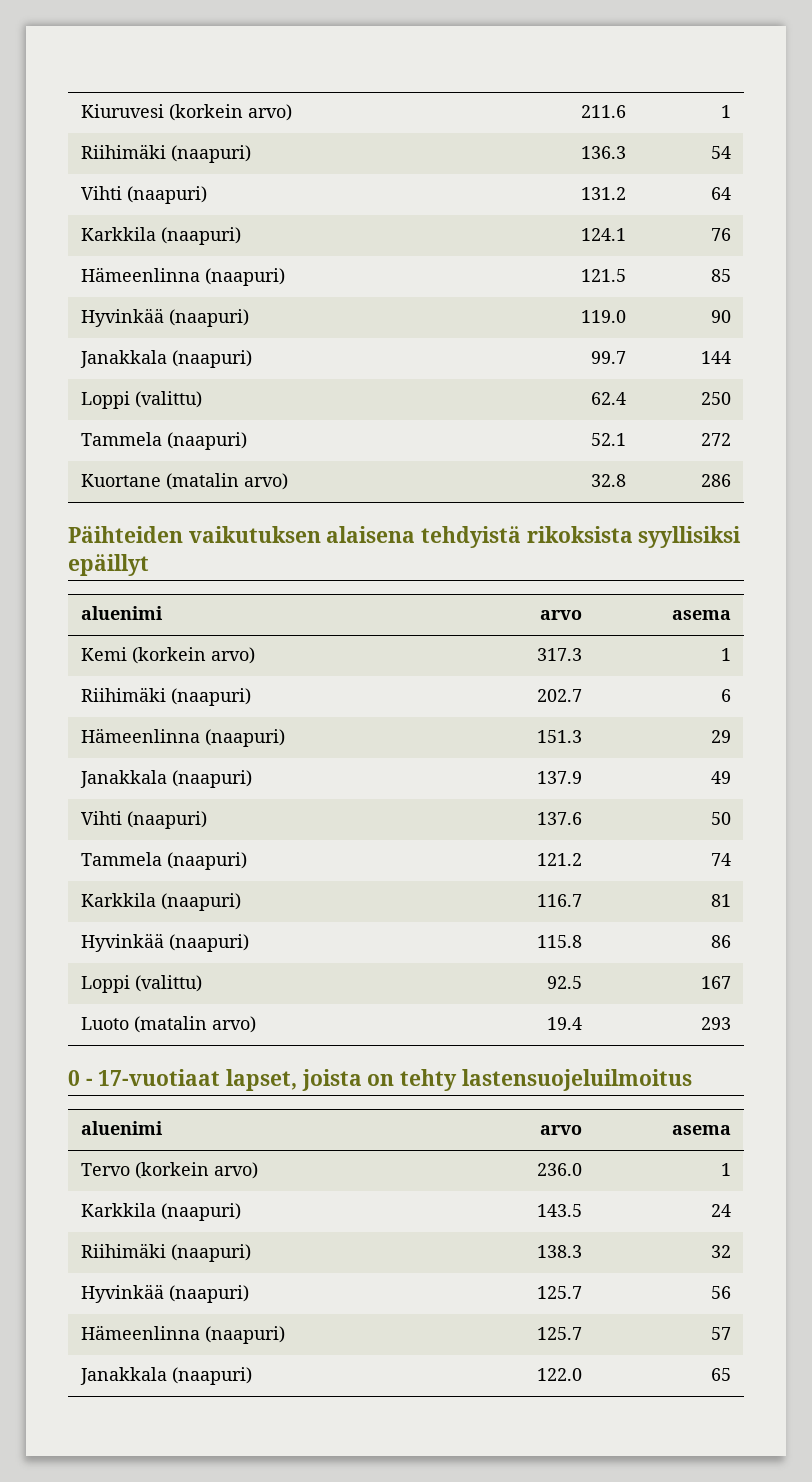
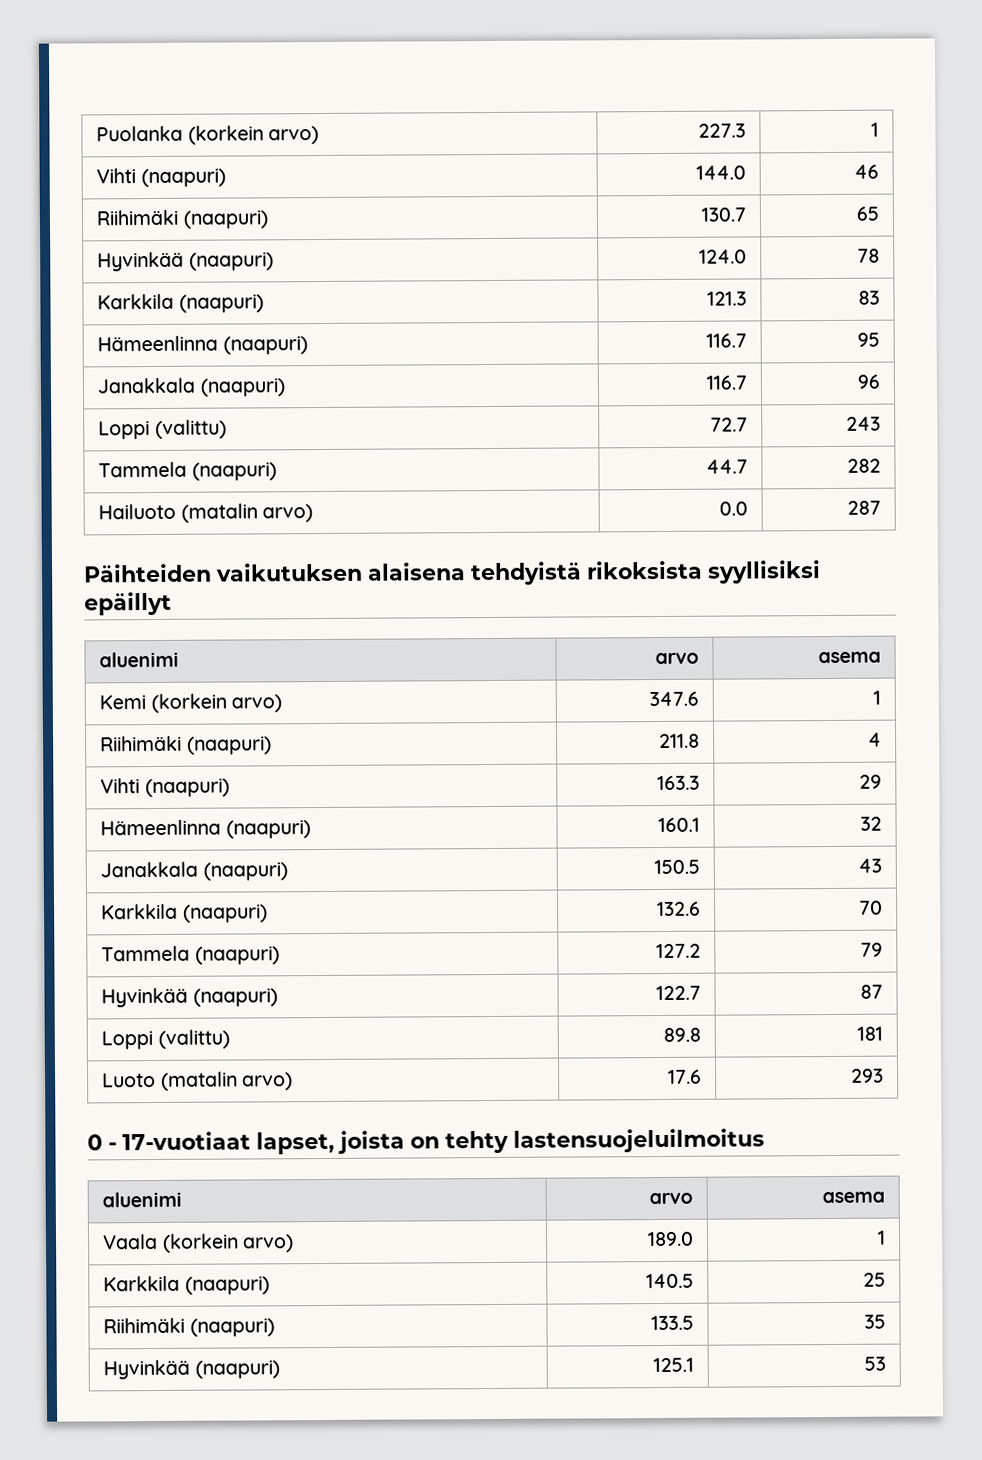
[81,104,293,121] [580,105,626,118] [720,105,731,118] [81,144,252,163] [580,146,626,159] [710,146,731,159] [81,186,208,204] [580,187,626,200] [710,187,731,200] [81,227,242,245] [580,228,626,241] [710,228,731,241] [81,267,286,286] [580,269,626,282] [710,269,731,282] [81,308,250,327] [580,310,626,323] [710,310,731,323] [80,350,253,368] [590,351,626,364] [700,351,731,364] [81,391,203,409] [590,392,626,405] [700,392,731,405] [81,432,248,450] [590,433,626,446] [700,433,731,446] [81,473,289,490] [590,474,626,487] [700,474,731,487] Kiuruvesi (korkein arvo) | 211.6 | 1 // Riihimäki (naapuri) | 136.3 | 54 // Vihti (naapuri) | 131.2 | 64 // Karkkila (naapuri) | 124.1 | 76 // Hämeenlinna (naapuri) | 121.5 | 85 // Hyvinkää (naapuri) | 119.0 | 90 // Janakkala (naapuri) | 99.7 | 144 // Loppi (valittu) | 62.4 | 250 // Tammela (naapuri) | 52.1 | 272 // Kuortane (matalin arvo) | 32.8 | 286 -> [96,125,320,145] [697,123,746,138] [870,122,879,137] [96,168,226,188] [695,165,746,180] [853,164,879,179] [96,209,269,229] [700,207,746,222] [855,206,879,221] [97,251,274,272] [698,249,747,264] [856,248,880,263] [97,293,264,313] [706,291,747,306] [857,290,880,305] [97,335,308,355] [705,333,747,348] [856,332,880,347] [97,377,286,397] [705,375,747,390] [856,374,880,389] [98,419,227,440] [709,417,748,432] [845,416,881,431] [98,461,277,481] [705,459,748,474] [846,458,881,473] [98,503,314,523] [718,501,748,516] [846,500,881,515] Puolanka (korkein arvo) | 227.3 | 1 // Vihti (naapuri) | 144.0 | 46 // Riihimäki (naapuri) | 130.7 | 65 // Hyvinkää (naapuri) | 124.0 | 78 // Karkkila (naapuri) | 121.3 | 83 // Hämeenlinna (naapuri) | 116.7 | 95 // Janakkala (naapuri) | 116.7 | 96 // Loppi (valittu) | 72.7 | 243 // Tammela (naapuri) | 44.7 | 282 // Hailuoto (matalin arvo) | 0.0 | 287
[536,648,582,661] [720,648,731,661] [81,687,252,706] [536,689,582,702] [720,689,731,702] [81,728,286,747] [536,730,582,743] [710,730,731,743] [80,770,253,788] [536,771,582,784] [710,771,731,784] [81,811,208,829] [536,812,582,825] [710,812,731,825] [81,852,248,870] [536,853,582,866] [710,853,731,866] [81,893,242,911] [536,894,582,907] [710,894,731,907] [81,933,250,952] [536,935,582,948] [710,935,731,948] [81,975,203,993] [546,976,582,989] [700,976,731,989] 317.3 | 1 // Riihimäki (naapuri) | 202.7 | 6 // Hämeenlinna (naapuri) | 151.3 | 29 // Janakkala (naapuri) | 137.9 | 49 // Vihti (naapuri) | 137.6 | 50 // Tammela (naapuri) | 121.2 | 74 // Karkkila (naapuri) | 116.7 | 81 // Hyvinkää (naapuri) | 115.8 | 86 // Loppi (valittu) | 92.5 | 167 -> [648,691,699,707] [872,690,881,705] [100,735,272,755] [658,733,700,749] [867,732,882,747] [100,778,230,798] [656,775,700,791] [858,774,882,789] [100,819,311,839] [657,817,700,833] [859,816,882,831] [100,861,288,881] [653,859,700,875] [857,858,882,873] [101,903,268,923] [656,901,701,917] [858,900,883,915] [101,945,280,965] [655,943,701,959] [859,942,883,957] [101,987,278,1008] [655,985,701,1001] [859,984,883,999] [101,1029,230,1050] [662,1027,701,1042] [856,1026,883,1041] 347.6 | 1 // Riihimäki (naapuri) | 211.8 | 4 // Vihti (naapuri) | 163.3 | 29 // Hämeenlinna (naapuri) | 160.1 | 32 // Janakkala (naapuri) | 150.5 | 43 // Karkkila (naapuri) | 132.6 | 70 // Tammela (naapuri) | 127.2 | 79 // Hyvinkää (naapuri) | 122.7 | 87 // Loppi (valittu) | 89.8 | 181
[546,1017,582,1030] 19.4 -> [667,1069,702,1084] 17.6
[81,1162,259,1179] [536,1163,582,1176] Tervo (korkein arvo) | 236.0 -> [102,1233,295,1253] [646,1231,694,1247] Vaala (korkein arvo) | 189.0
[536,1204,582,1217] [710,1204,731,1217] [81,1243,252,1262] [536,1245,582,1258] [710,1245,731,1258] [81,1284,250,1303] [536,1286,582,1299] [710,1286,731,1299] [81,1325,286,1344] [536,1327,582,1340] [710,1327,731,1340] [80,1367,253,1385] [536,1368,582,1381] [710,1368,731,1381] 143.5 | 24 // Riihimäki (naapuri) | 138.3 | 32 // Hyvinkää (naapuri) | 125.7 | 56 // Hämeenlinna (naapuri) | 125.7 | 57 // Janakkala (naapuri) | 122.0 | 65 -> [645,1273,694,1289] [862,1272,886,1287] [103,1317,275,1337] [650,1315,694,1331] [863,1314,886,1329] [103,1359,280,1380] [652,1357,694,1373] [863,1356,886,1371] 140.5 | 25 // Riihimäki (naapuri) | 133.5 | 35 // Hyvinkää (naapuri) | 125.1 | 53

